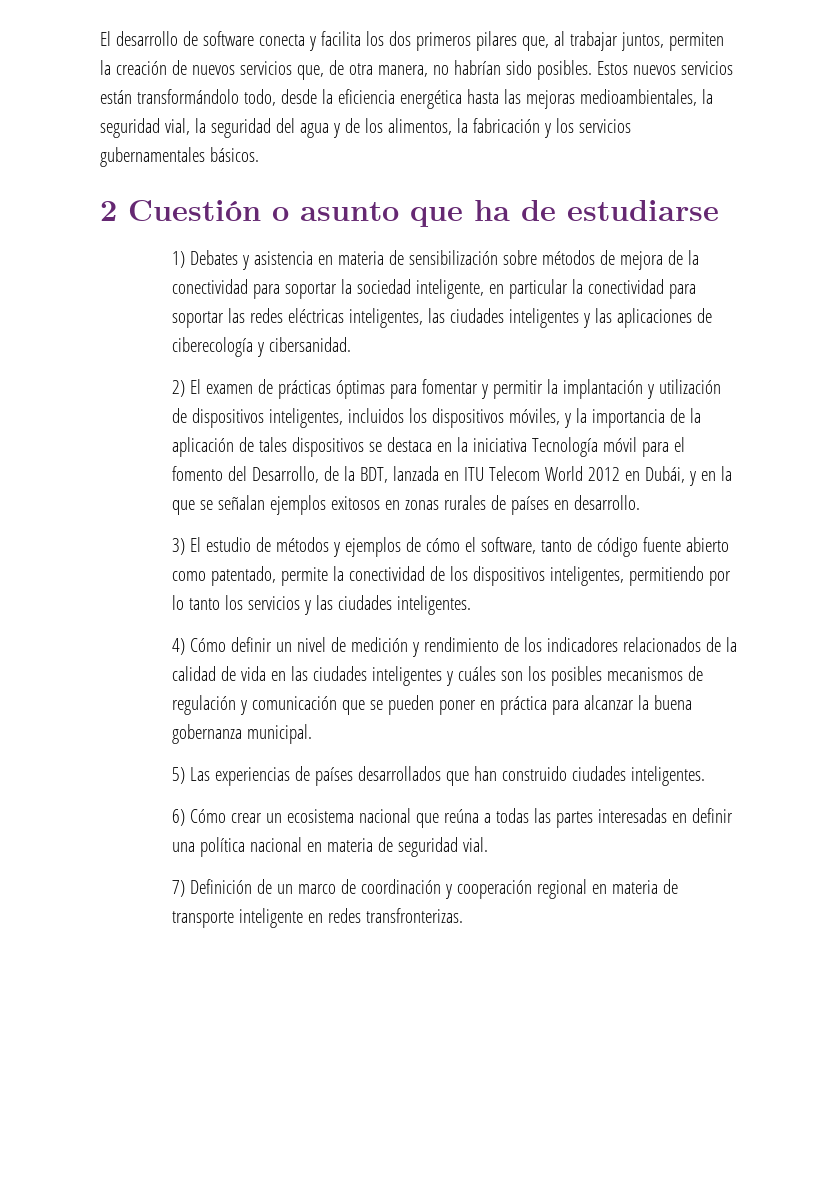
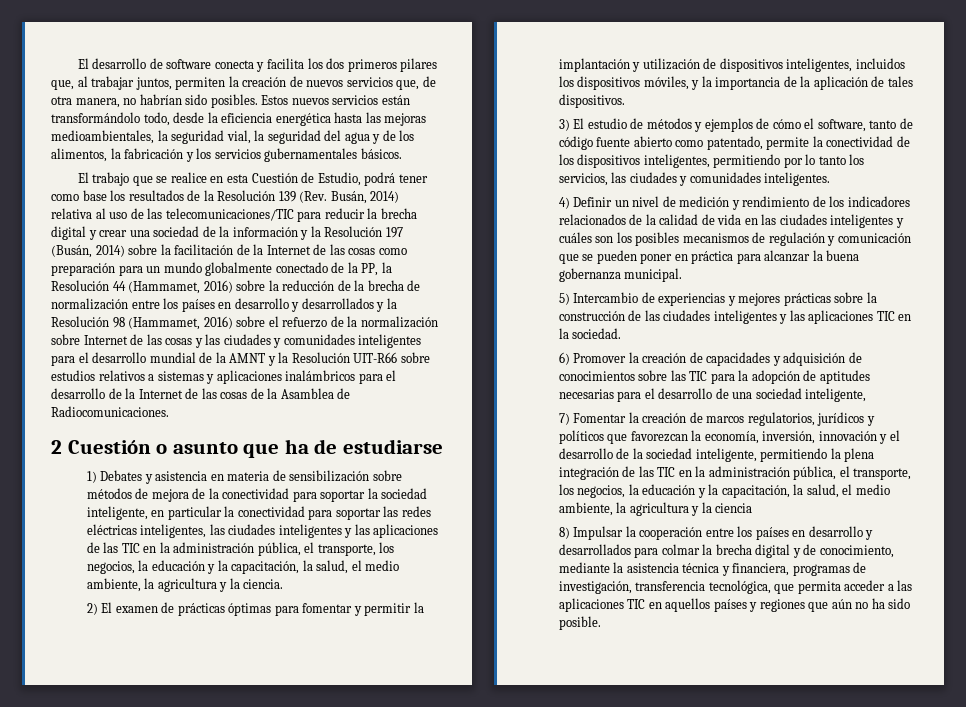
(259, 154) none -> [77,172,428,186] [51,190,400,204] [51,208,417,222] [51,226,403,240] [51,244,407,258] [51,262,392,276] [51,280,421,294] [51,298,397,312] [51,316,438,330] [51,334,422,348] [51,352,430,366] [51,370,397,384] [51,388,351,399] [51,406,169,417] // El trabajo que se realice en esta Cuestión de Estudio, podrá tener como base los resultados de la Resolución 139 (Rev. Busán, 2014) relativa al uso de las telecomunicaciones/TIC para reducir la brecha digital y crear una sociedad de la información y la Resolución 197 (Busán, 2014) sobre la facilitación de la Internet de las cosas como preparación para un mundo globalmente conectado de la PP, la Resolución 44 (Hammamet, 2016) sobre la reducción de la brecha de normalización entre los países en desarrollo y desarrollados y la Resolución 98 (Hammamet, 2016) sobre el refuerzo de la normalización sobre Internet de las cosas y las ciudades y comunidades inteligentes para el desarrollo mundial de la AMNT y la Resolución UIT-R66 sobre estudios relativos a sistemas y aplicaciones inalámbricos para el desarrollo de la Internet de las cosas de la Asamblea de Radiocomunicaciones.
[172,337,352,357] ciberecología y cibersanidad. -> [103,542,395,556] [86,560,400,574] [86,578,284,592] las TIC en la administración pública, el transporte, los negocios, la educación y la capacitación, la salud, el medio ambiente, la agricultura y la ciencia.
[292,437,686,457] [172,466,733,486] [172,495,641,515] dispositivos se destaca en la iniciativa Tecnología móvil para el fomento del Desarrollo, de la BDT, lanzada en ITU Telecom World 2012 en Dubái, y en la que se señalan ejemplos exitosos en zonas rurales de países en desarrollo. -> [558,94,625,108] dispositivos.
[248,595,393,615] servicios y las ciudades -> [558,172,761,186] servicios, las ciudades y comunidades
[190,637,273,652] Cómo definir -> [573,197,613,207] Definir
[190,766,706,786] [172,808,734,828] [172,837,489,857] [172,879,679,899] [172,908,464,928] Las experiencias de países desarrollados que han construido ciudades inteligentes. // 6) Cómo crear un ecosistema nacional que reúna a todas las partes interesadas en definir una política nacional en materia de seguridad vial. // 7) Definición de un marco de coordinación y cooperación regional en materia de transporte inteligente en redes transfronterizas. -> [573,292,877,306] [558,310,912,324] [558,328,622,339] [558,352,862,366] [558,370,870,384] [558,388,867,402] [558,412,875,426] [558,430,900,444] [558,448,875,462] [558,466,912,480] [558,484,890,498] [558,502,753,516] [558,526,874,540] [558,544,894,558] [558,562,867,576] [558,580,913,594] [558,598,911,612] [558,616,601,630] Intercambio de experiencias y mejores prácticas sobre la construcción de las ciudades inteligentes y las aplicaciones TIC en la sociedad. // 6) Promover la creación de capacidades y adquisición de conocimientos sobre las TIC para la adopción de aptitudes necesarias para el desarrollo de una sociedad inteligente, // 7) Fomentar la creación de marcos regulatorios, jurídicos y políticos que favorezcan la economía, inversión, innovación y el desarrollo de la sociedad inteligente, permitiendo la plena integración de las TIC en la administración pública, el transporte, los negocios, la educación y la capacitación, la salud, el medio ambiente, la agricultura y la ciencia // 8) Impulsar la cooperación entre los países en desarrollo y desarrollados para colmar la brecha digital y de conocimiento, mediante la asistencia técnica y financiera, programas de investigación, transferencia tecnológica, que permita acceder a las aplicaciones TIC en aquellos países y regiones que aún no ha sido posible.

